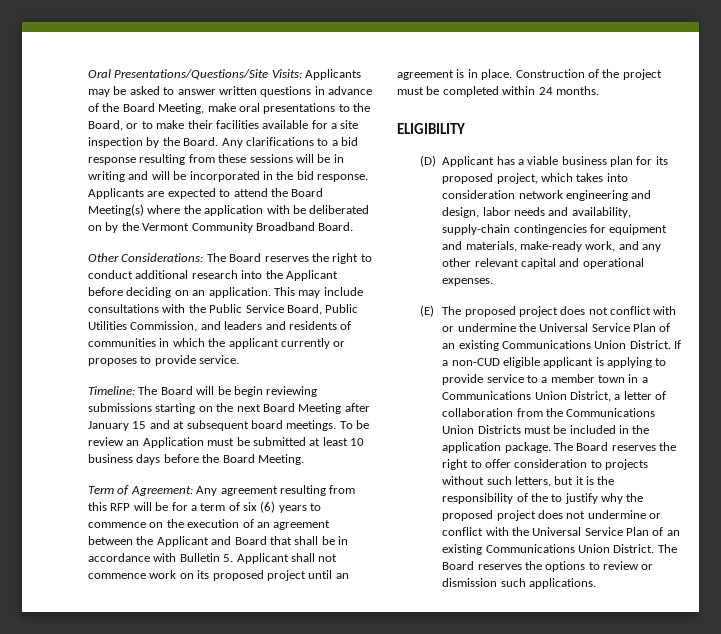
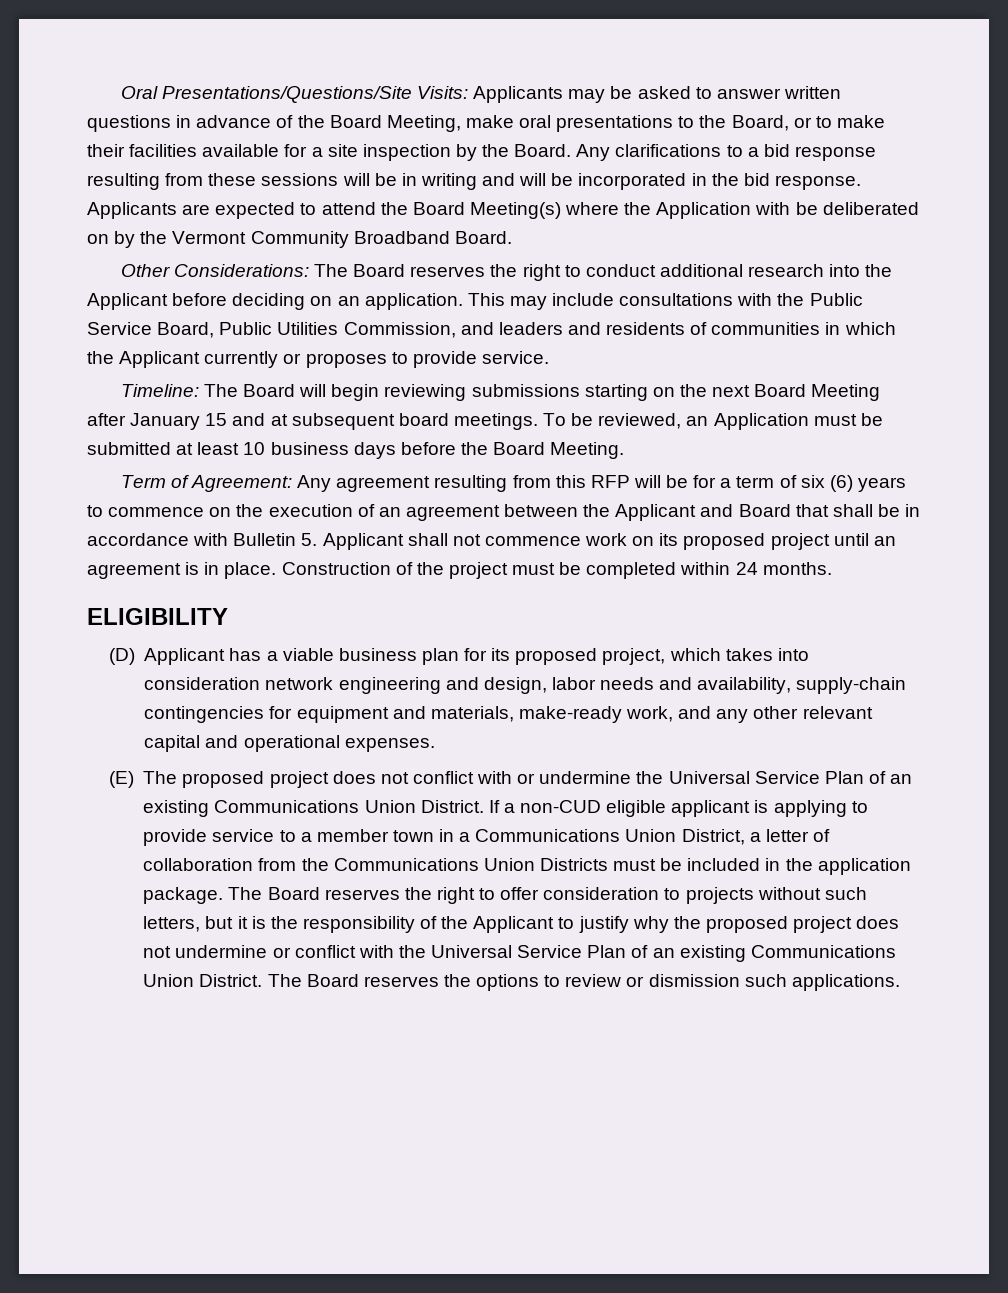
[204,205,264,216] application -> [656,202,752,219] Application
[228,338,279,349] applicant -> [119,351,201,368] Applicant
[217,386,231,395] be -> (327, 390) none
[88,437,124,446] review -> [598,413,682,429] reviewed,
(548, 497) none -> [473,916,555,933] Applicant

